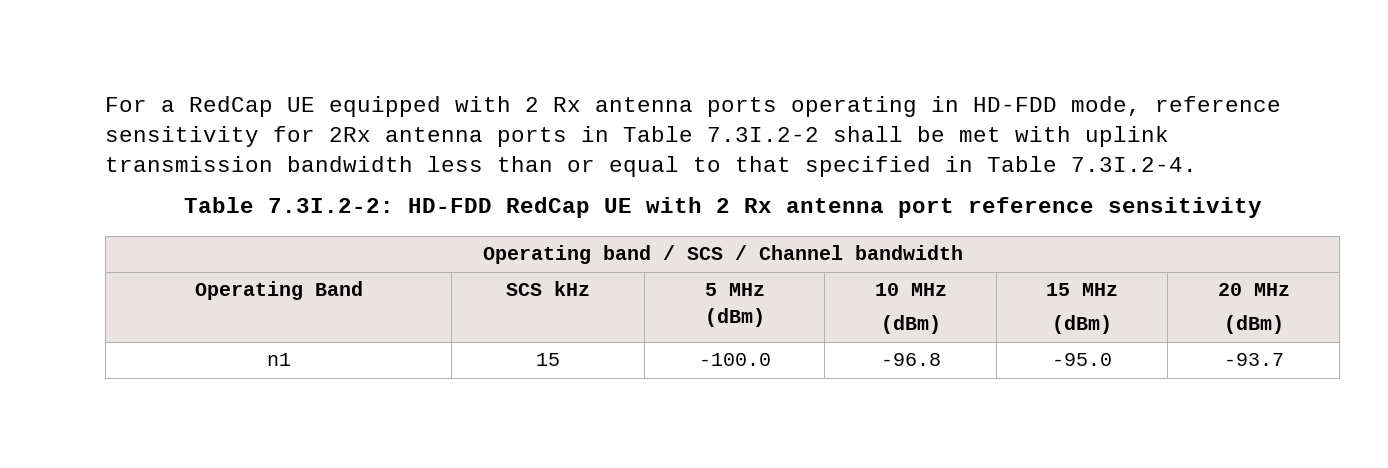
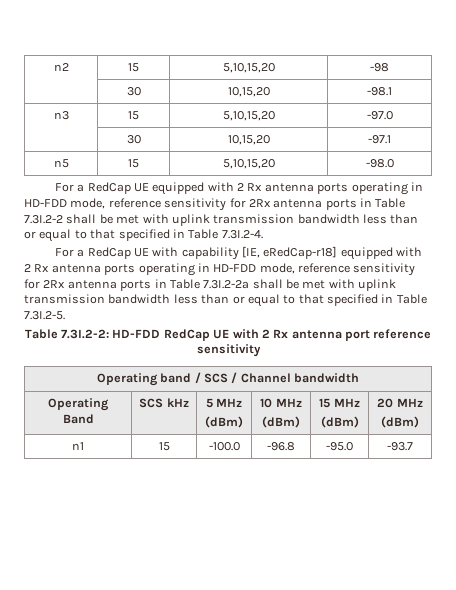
(105, 104) none -> [53,63,69,71] [128,63,139,72] [222,63,275,73] [370,63,389,72] [126,87,141,96] [227,87,270,97] [367,87,392,96] [53,111,69,120] [128,111,139,120] [222,111,275,121] [366,111,393,120] [126,135,141,144] [227,135,270,145] [368,135,391,144] [53,159,69,168] [128,159,139,168] [222,159,275,169] [365,159,394,168] n2 | 15 | 5,10,15,20 | -98 // | 30 | 10,15,20 | -98.1 // n3 | 15 | 5,10,15,20 | -97.0 // | 30 | 10,15,20 | -97.1 // n5 | 15 | 5,10,15,20 | -98.0 //
(1197, 164) none -> [54,246,423,260] [24,263,416,276] [24,279,397,291] [24,294,427,307] [24,311,65,320] // For a RedCap UE with capability [IE, eRedCap-r18] equipped with 2 Rx antenna ports operating in HD-FDD mode, reference sensitivity for 2Rx antenna ports in Table 7.3I.2-2a shall be met with uplink transmission bandwidth less than or equal to that specified in Table 7.3I.2-5.

